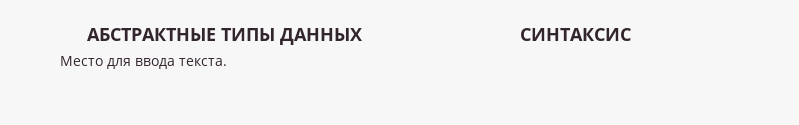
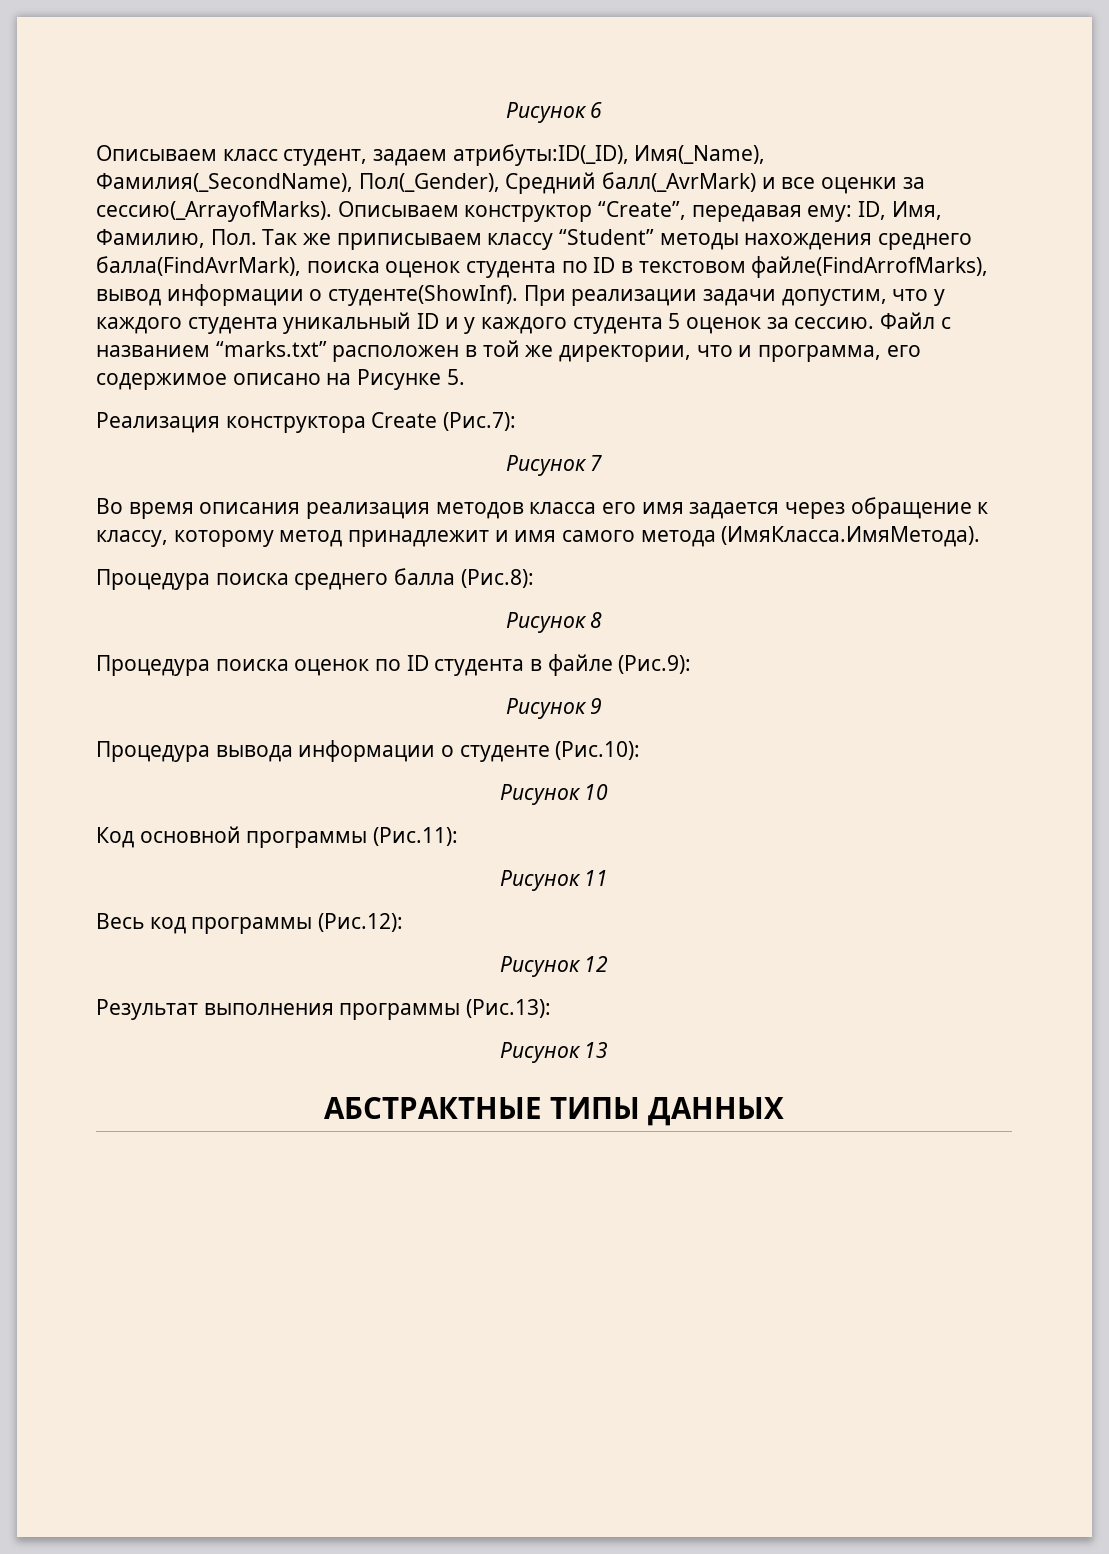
[86,28,362,45] [60,56,227,69] [519,28,631,41] АБСТРАКТНЫЕ ТИПЫ ДАННЫХ // Место для ввода текста. // СИНТАКСИС -> [505,102,603,123] [96,144,766,166] [96,172,925,194] [96,201,942,222] [96,229,973,250] [96,256,989,278] [96,284,946,306] [96,312,951,334] [96,340,921,362] [96,369,465,390] [96,412,517,433] [505,455,603,476] [96,497,989,519] [96,526,981,547] [96,568,534,590] [505,612,603,633] [96,654,692,676] [505,698,603,719] [96,740,641,762] [499,784,609,805] [96,826,459,848] [499,870,609,891] [96,913,404,934] [499,956,609,977] [96,999,552,1020] [499,1042,609,1063] [324,1097,784,1126] Рисунок 6 // Описываем класс студент, задаем атрибуты:ID(_ID), Имя(_Name), Фамилия(_SecondName), Пол(_Gender), Средний балл(_AvrMark) и все оценки за сессию(_ArrayofMarks). Описываем конструктор “Create”, передавая ему: ID, Имя, Фамилию, Пол. Так же приписываем классу “Student” методы нахождения среднего балла(FindAvrMark), поиска оценок студента по ID в текстовом файле(FindArrofMarks), вывод информации о студенте(ShowInf). При реализации задачи допустим, что у каждого студента уникальный ID и у каждого студента 5 оценок за сессию. Файл с названием “marks.txt” расположен в той же директории, что и программа, его содержимое описано на Рисунке 5. // Реализация конструктора Create (Рис.7): // Рисунок 7 // Во время описания реализация методов класса его имя задается через обращение к классу, которому метод принадлежит и имя самого метода (ИмяКласса.ИмяМетода). // Процедура поиска среднего балла (Рис.8): // Рисунок 8 // Процедура поиска оценок по ID студента в файле (Рис.9): // Рисунок 9 // Процедура вывода информации о студенте (Рис.10): // Рисунок 10 // Код основной программы (Рис.11): // Рисунок 11 // Весь код программы (Рис.12): // Рисунок 12 // Результат выполнения программы (Рис.13): // Рисунок 13 // АБСТРАКТНЫЕ ТИПЫ ДАННЫХ

